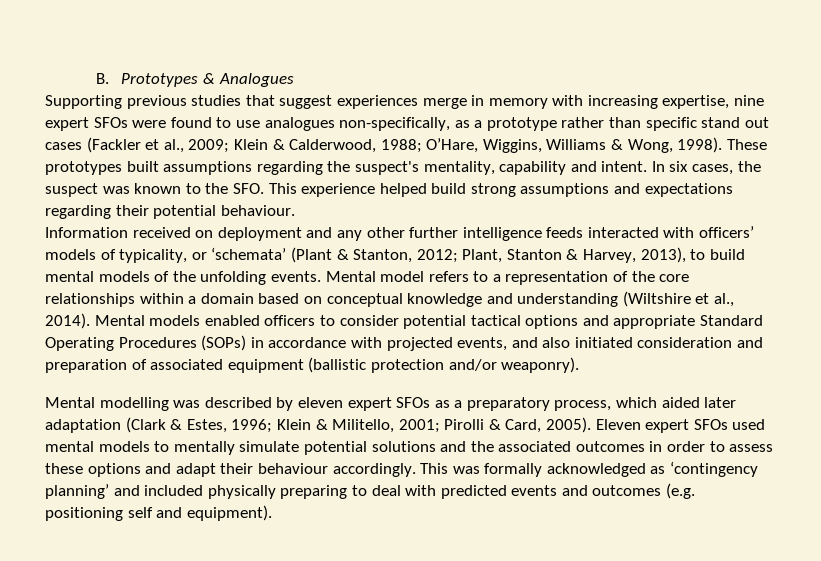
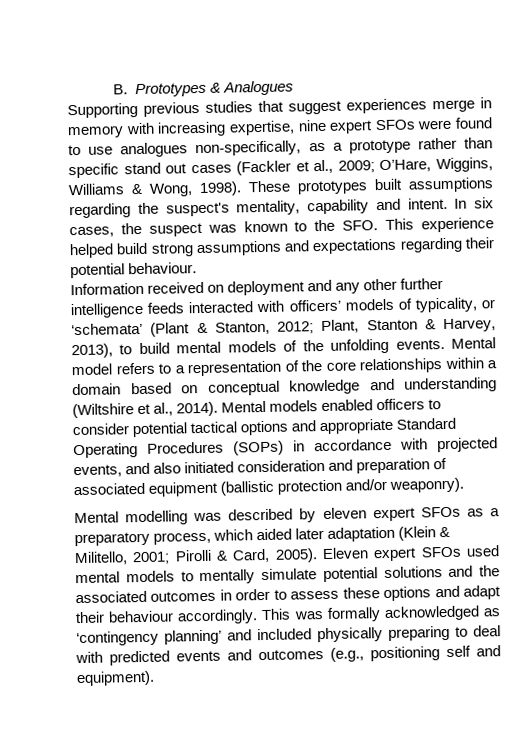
[233,139,422,153] Klein & Calderwood, 1988; -> (375, 166) none
[125,417,311,433] (Clark & Estes, 1996; Klein -> [398,526,437,541] (Klein
[666,483,696,499] (e.g. -> [330,647,364,662] (e.g.,

